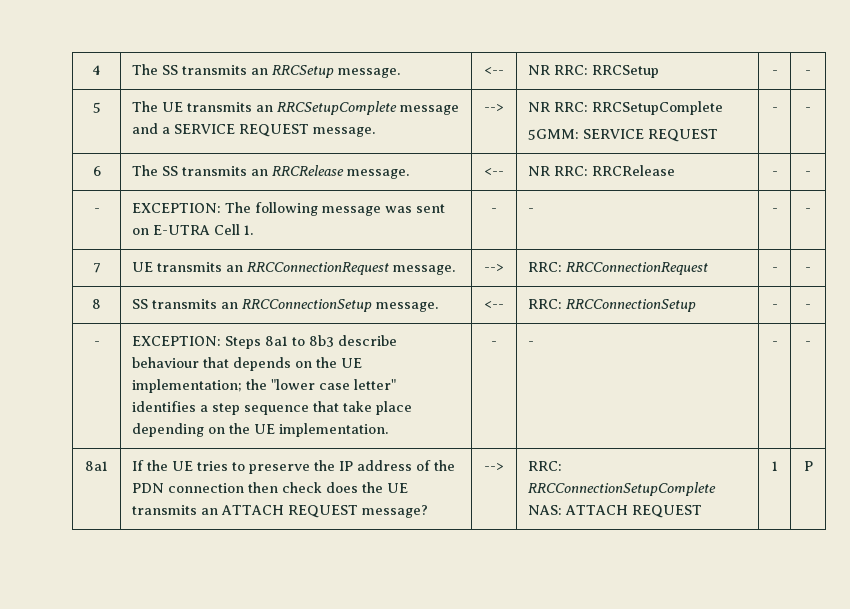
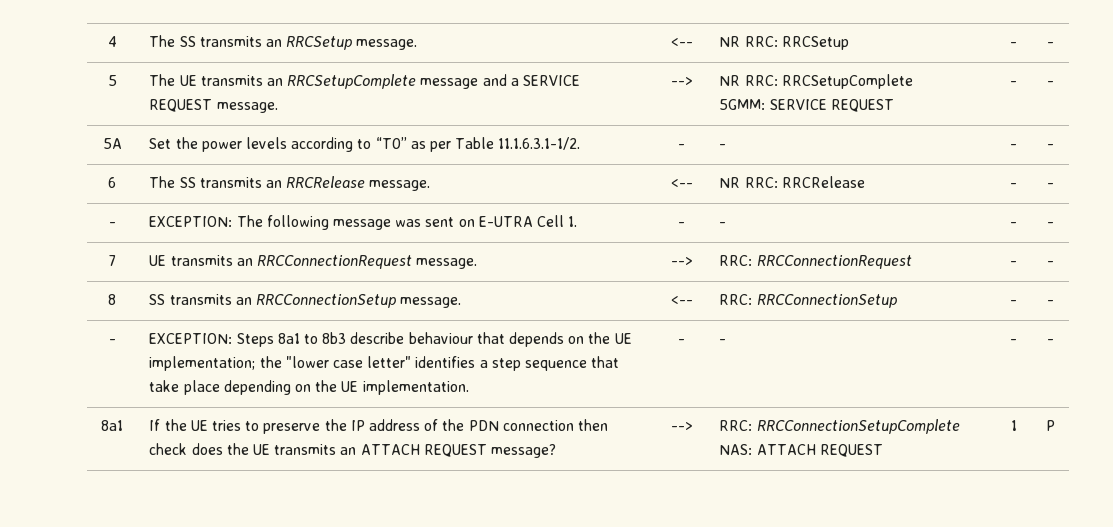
(811, 109) none -> [102,138,122,149] [149,137,581,152] [678,144,685,149] [719,144,727,149] [1010,144,1017,149] [1046,144,1054,149] // 5A | Set the power levels according to “T0” as per Table 11.1.6.3.1-1/2. | - | - | - | -

